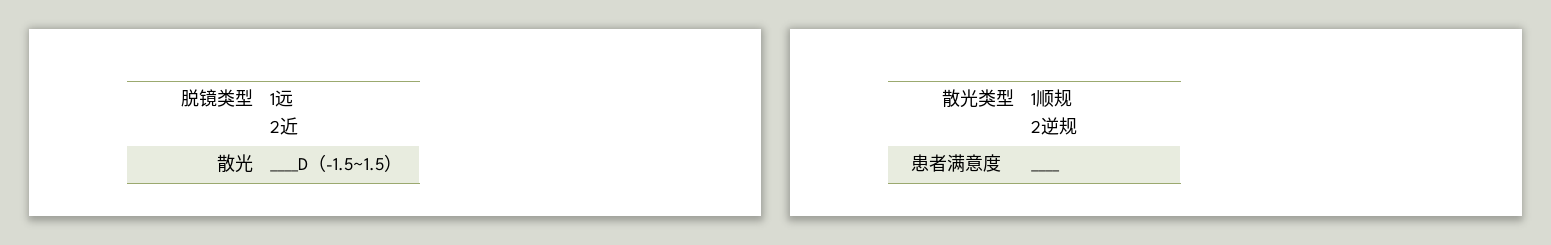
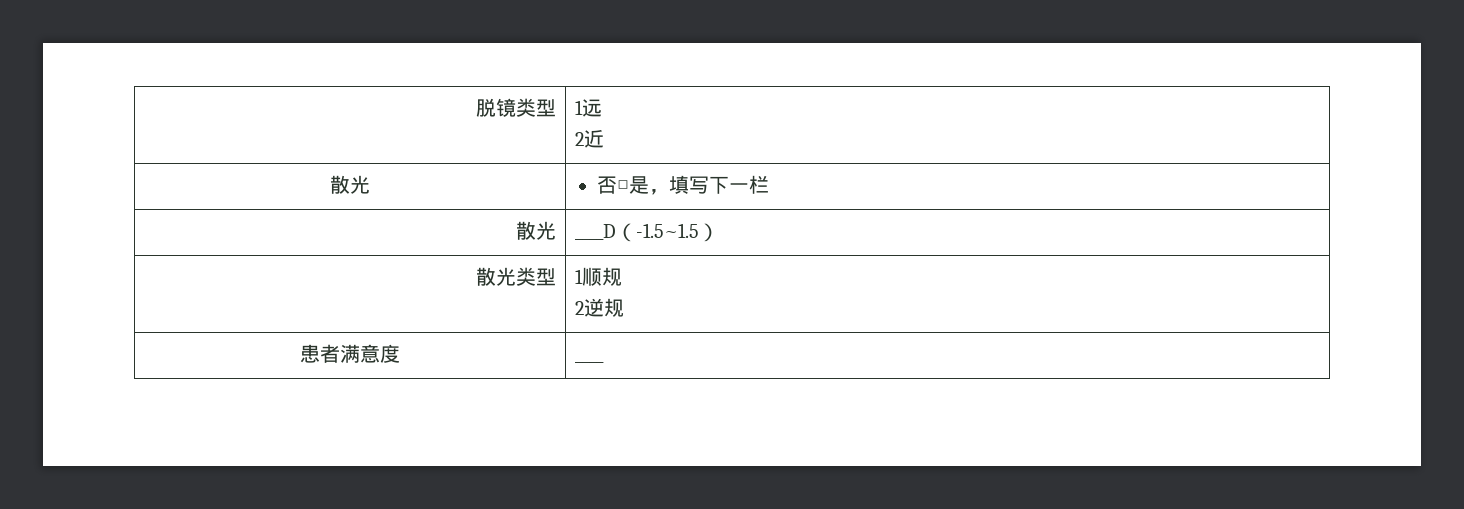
(299, 126) none -> [330,175,370,194] [597,175,770,195] // 散光 | 否□是，填写下一栏

